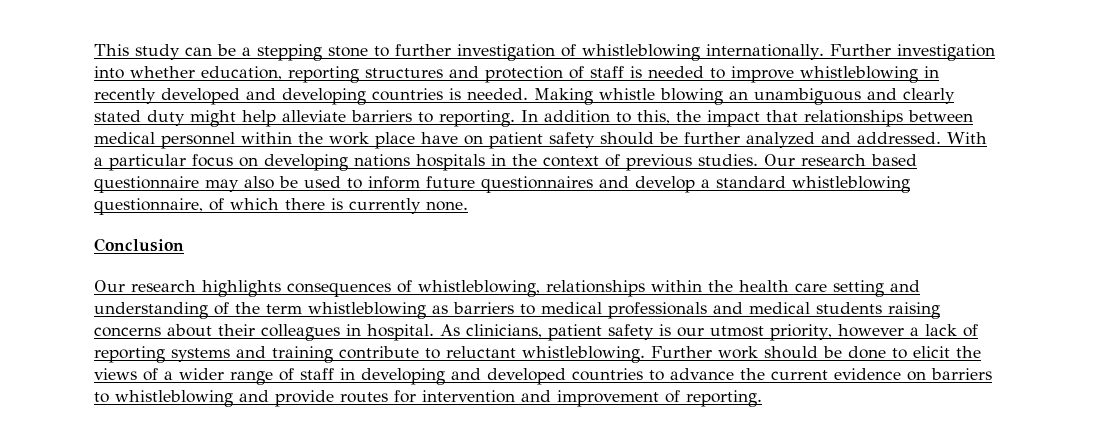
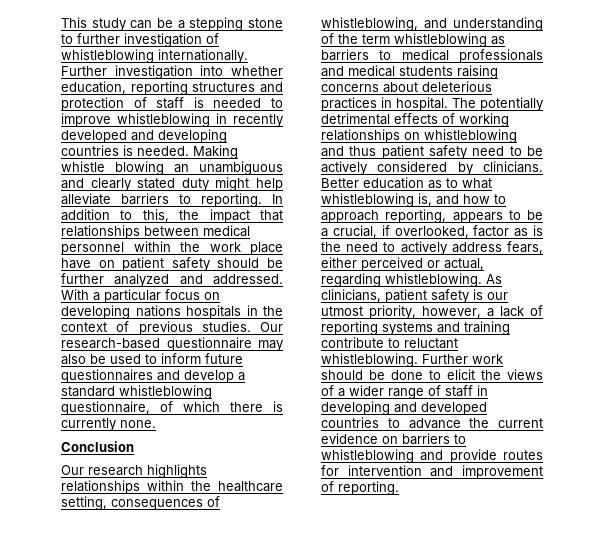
[801,154,917,166] research based -> [61,338,160,349] research-based
[287,280,884,297] consequences of whistleblowing, relationships within the health care setting -> [61,480,283,494] [61,496,220,510] [321,17,418,31] relationships within the healthcare setting, consequences of whistleblowing,
[218,324,434,341] their colleagues in hospital. -> [422,81,492,92] [321,97,543,111] [321,113,509,127] [321,129,517,143] [321,145,543,159] [321,161,543,175] [321,177,492,189] [321,193,506,207] [321,209,543,223] [321,225,543,238] [321,241,543,255] [321,257,484,271] [321,273,482,287] deleterious practices in hospital. The potentially detrimental effects of working relationships on whistleblowing and thus patient safety need to be actively considered by clinicians. Better education as to what whistleblowing is, and how to approach reporting, appears to be a crucial, if overlooked, factor as is the need to actively address fears, either perceived or actual, regarding whistleblowing.
[837,324,904,337] however -> [422,306,481,318] however,

